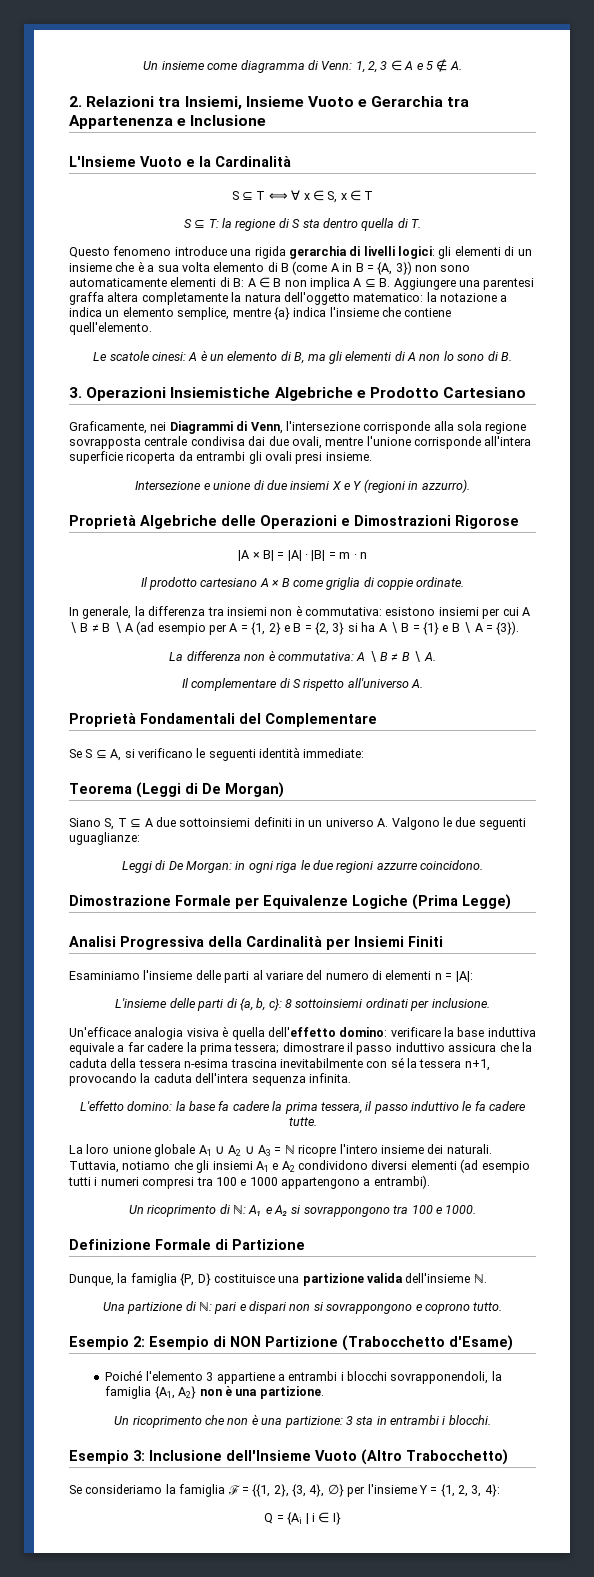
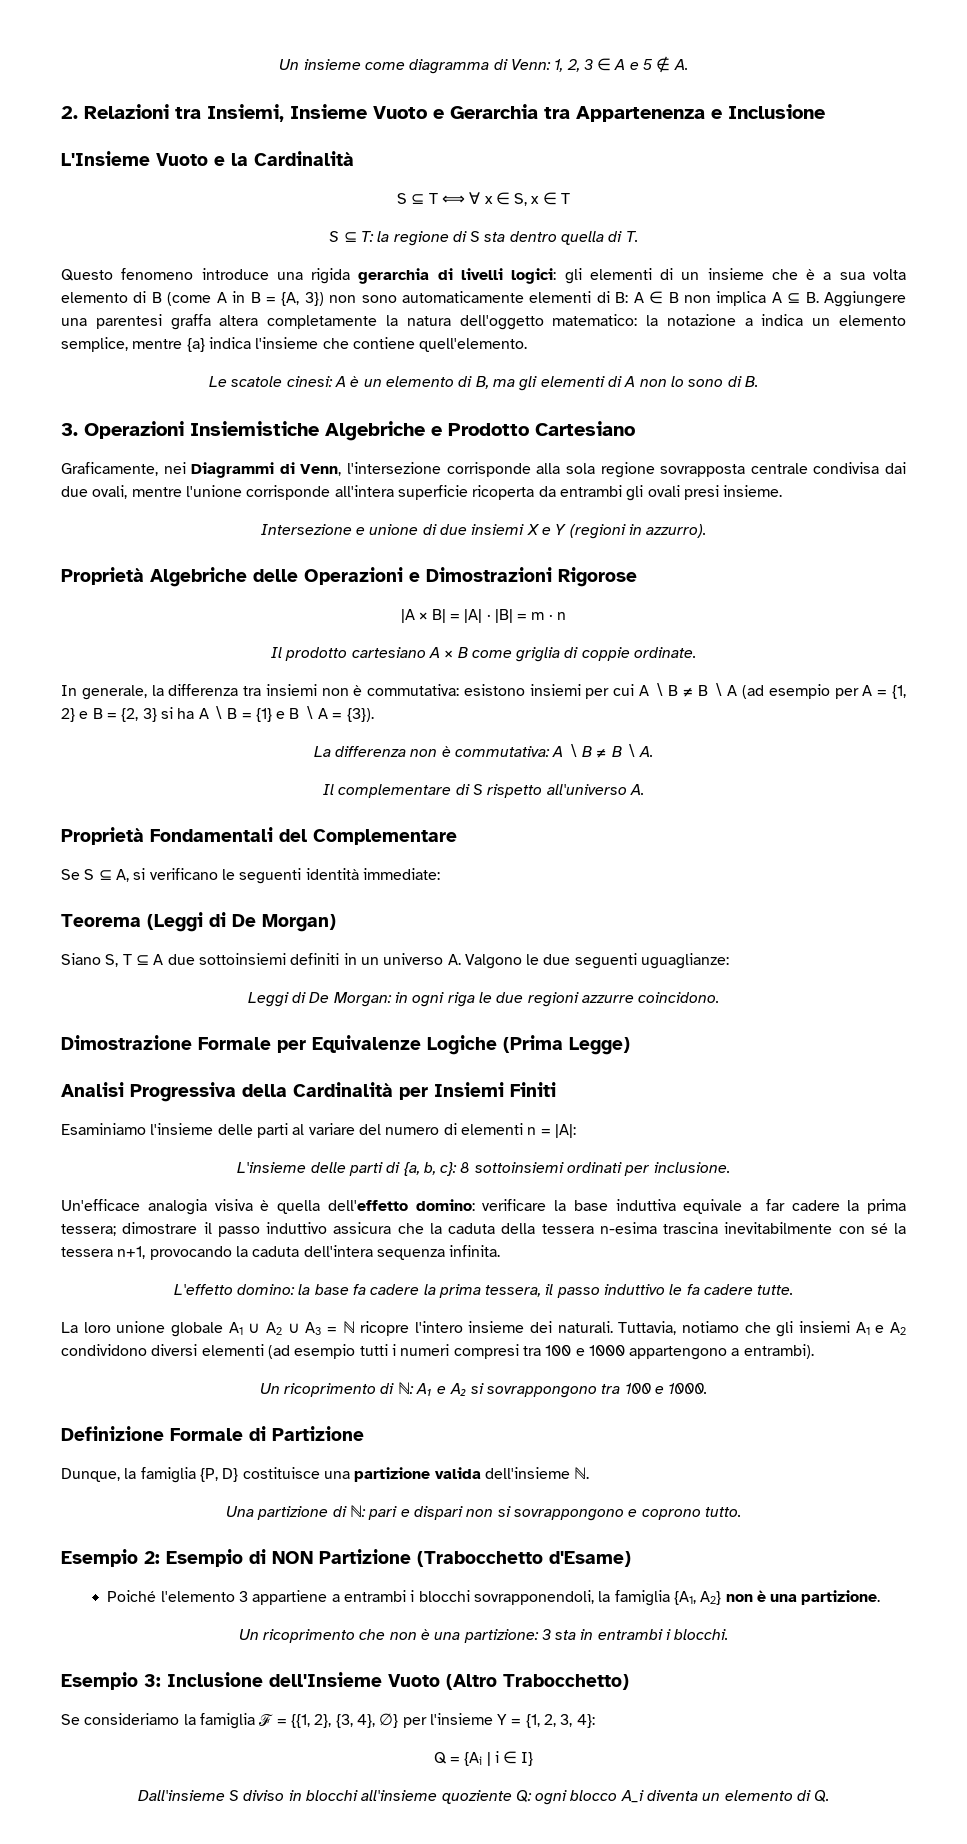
(341, 1518) none -> [137,1790,830,1805] // Dall'insieme S diviso in blocchi all'insieme quoziente Q: ogni blocco A_i diventa un elemento di Q.

